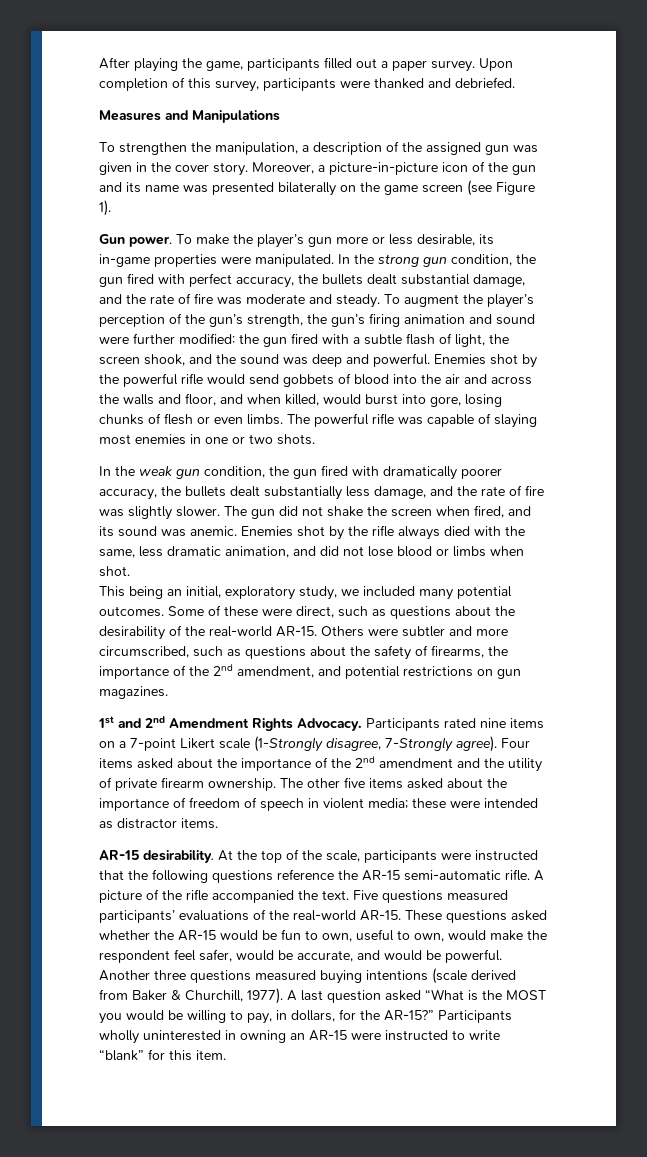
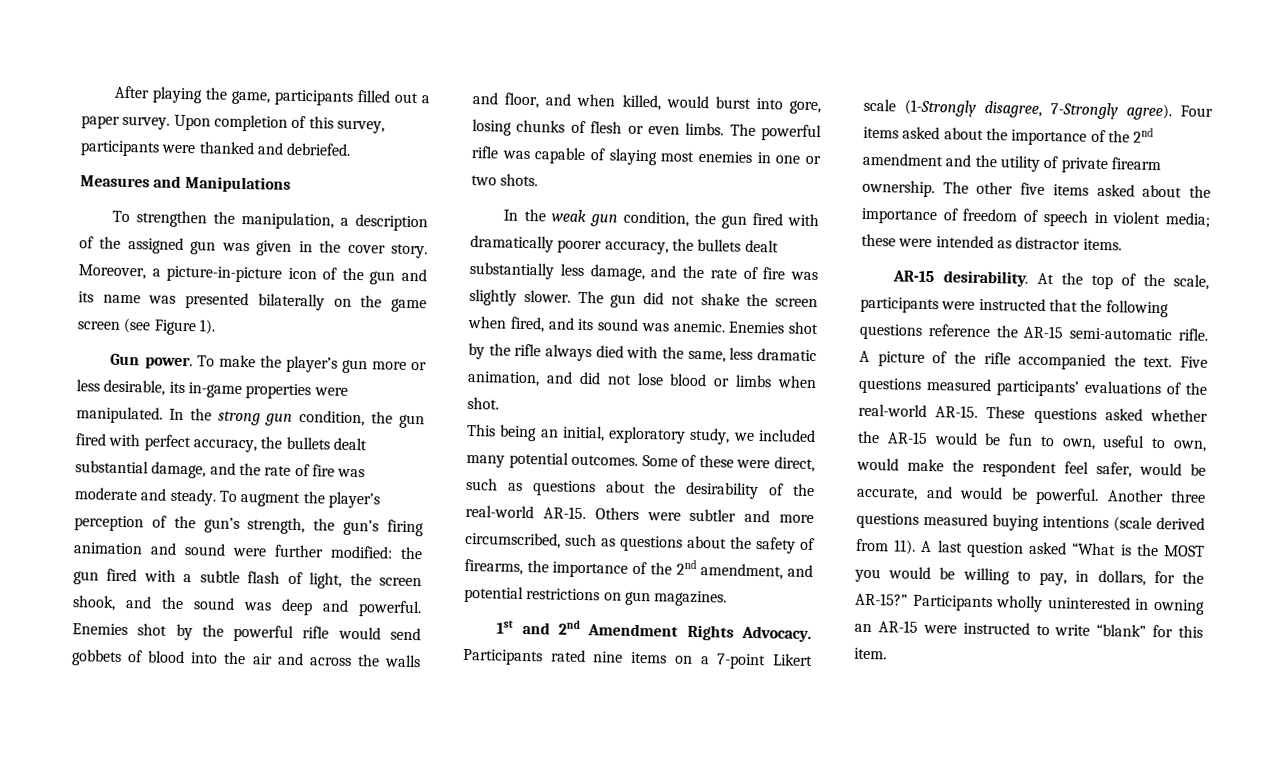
[132,988,283,1004] Baker & Churchill, 1977). -> [893,539,917,555] 11).

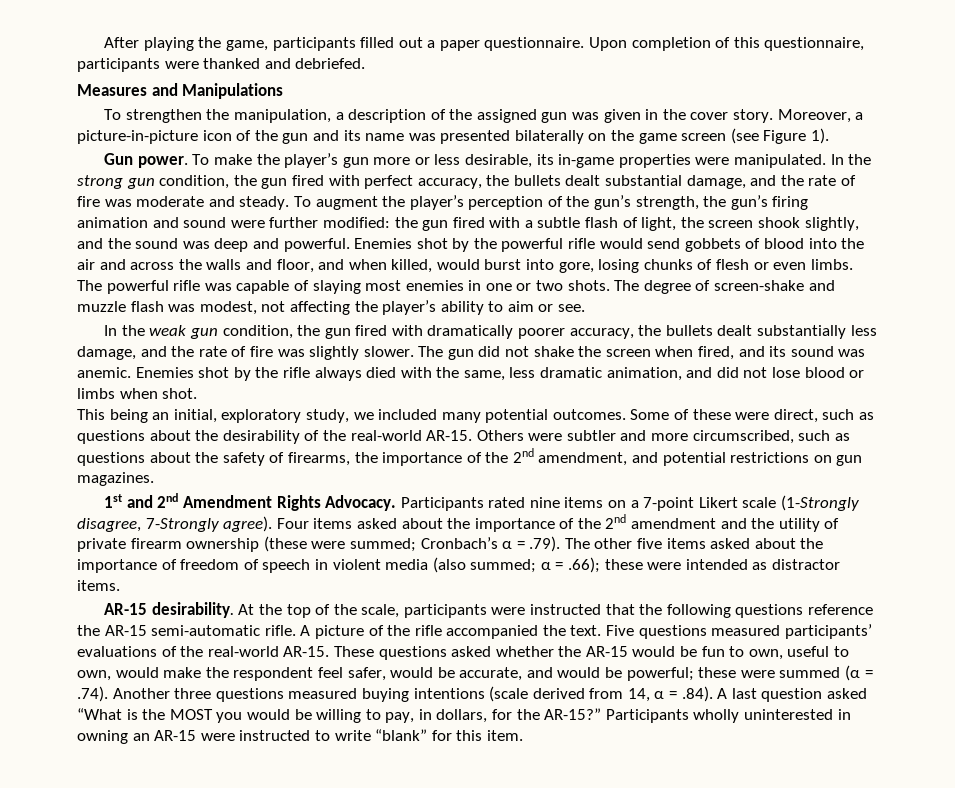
[122,115,171,130] survey. -> [484,37,585,51] questionnaire.
[336,119,385,134] survey, -> [764,37,865,51] questionnaire,
[72,595,116,611] shook, -> [758,217,859,231] shook slightly,
(539, 180) none -> [614,280,835,294] [77,300,586,315] The degree of screen-shake and muzzle flash was modest, not affecting the player’s ability to aim or see.
[862,179,935,198] ownership. -> [186,536,561,552] ownership (these were summed; Cronbach’s α = .79).
[1165,212,1210,228] media; -> [385,557,601,573] media (also summed; α = .66);
[1035,487,1099,505] powerful. -> [626,665,873,681] [77,686,108,702] powerful; these were summed (α = .74).
[893,539,917,555] 11). -> [627,686,713,702] 14, α = .84).

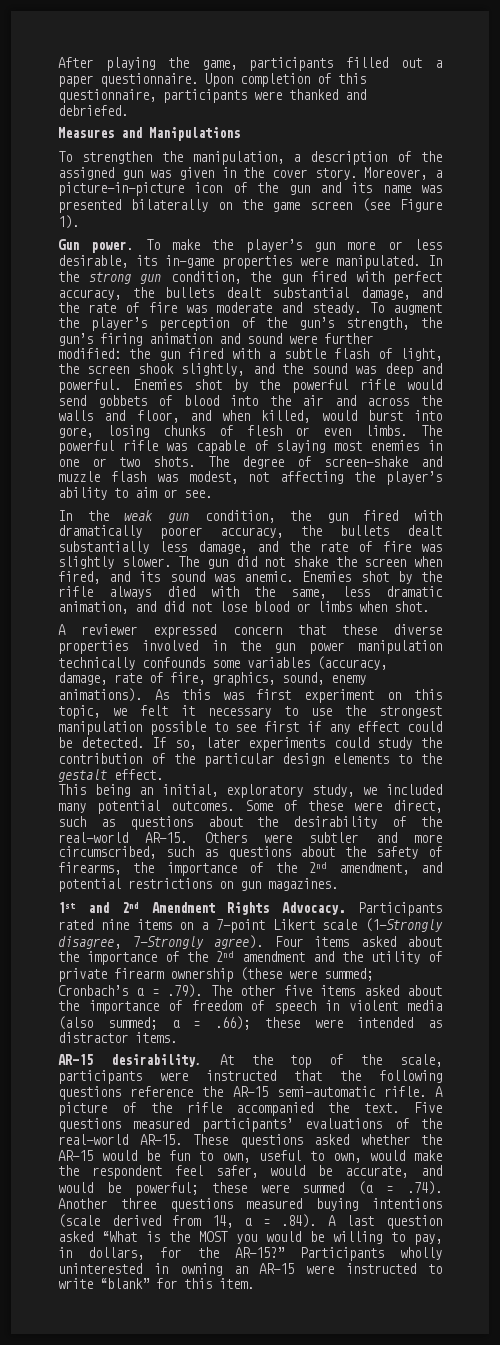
(198, 393) none -> [58,624,442,638] [58,640,442,654] [58,656,387,670] [58,672,366,686] [58,688,442,703] [58,705,442,719] [58,721,442,735] [58,737,442,751] [58,753,442,767] [58,769,163,782] // A reviewer expressed concern that these diverse properties involved in the gun power manipulation technically confounds some variables (accuracy, damage, rate of fire, graphics, sound, enemy animations). As this was first experiment on this topic, we felt it necessary to use the strongest manipulation possible to see first if any effect could be detected. If so, later experiments could study the contribution of the particular design elements to the gestalt effect.

